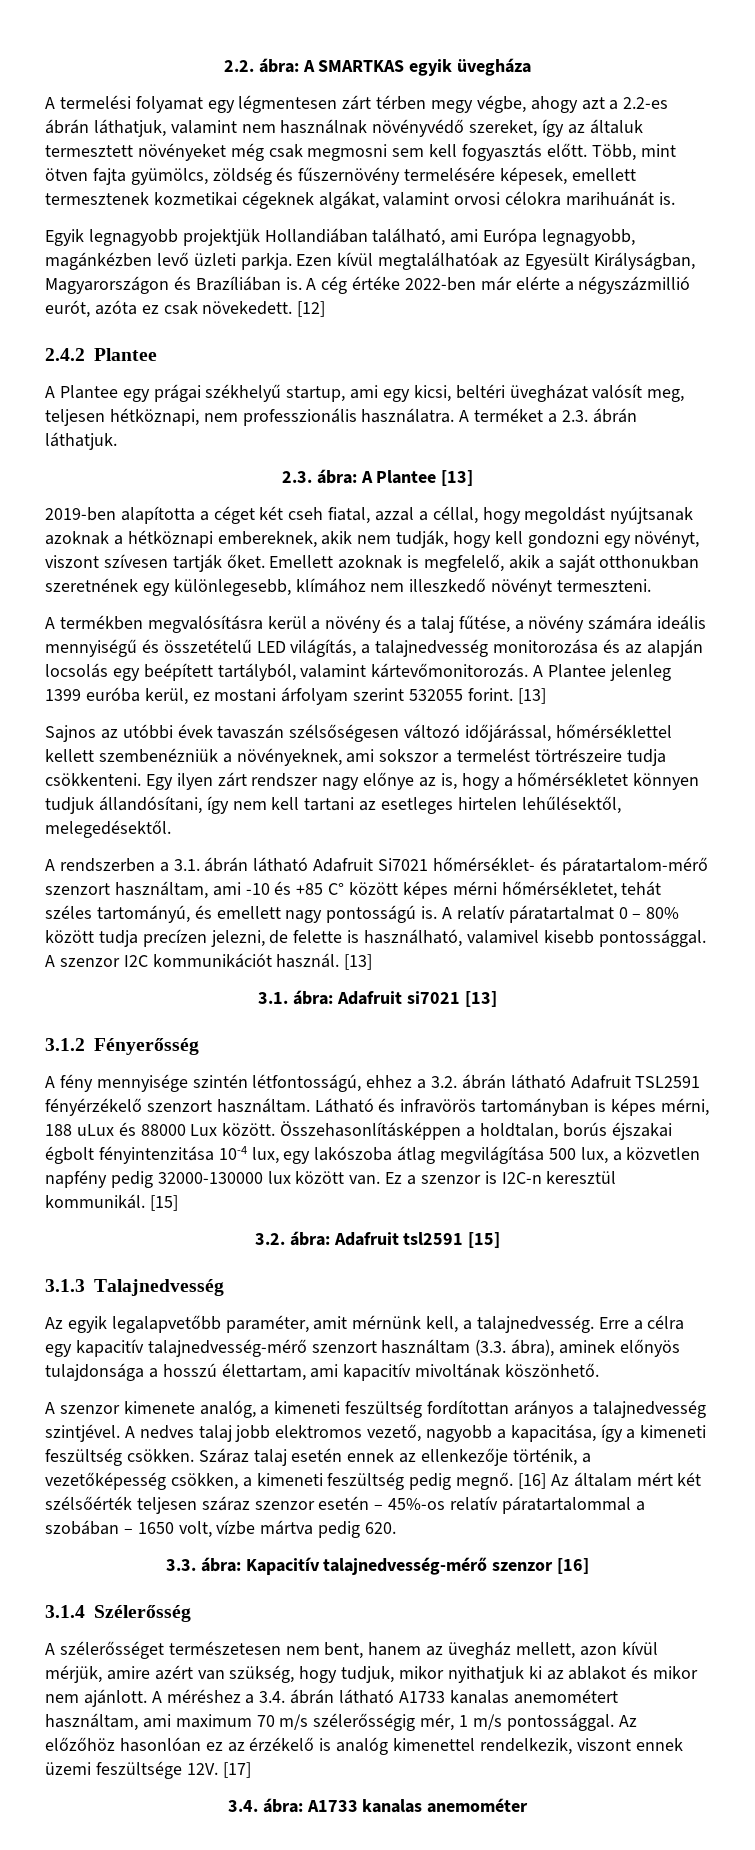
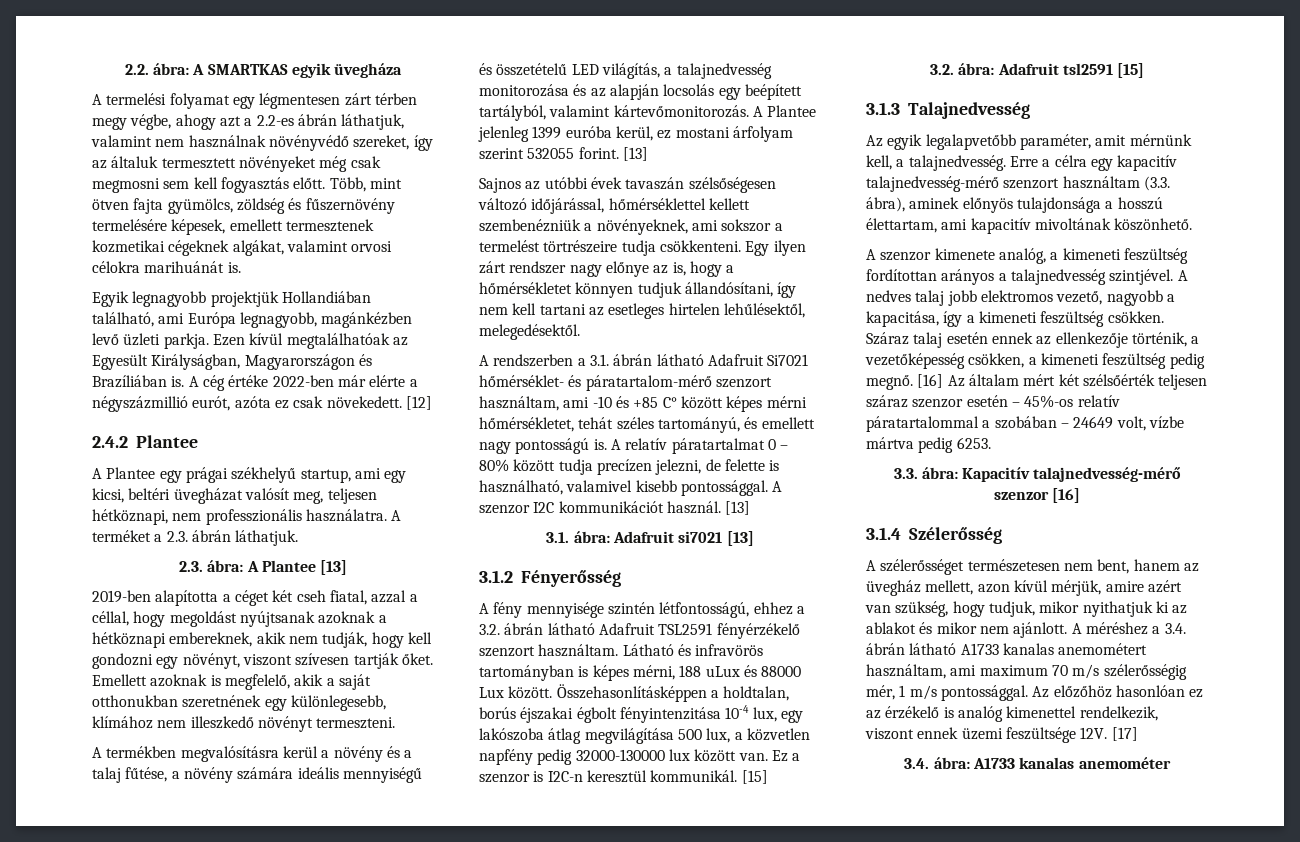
[137,1522,174,1534] 1650 -> [1073,416,1114,429] 24649
[365,1522,397,1534] 620. -> [956,437,991,449] 6253.

